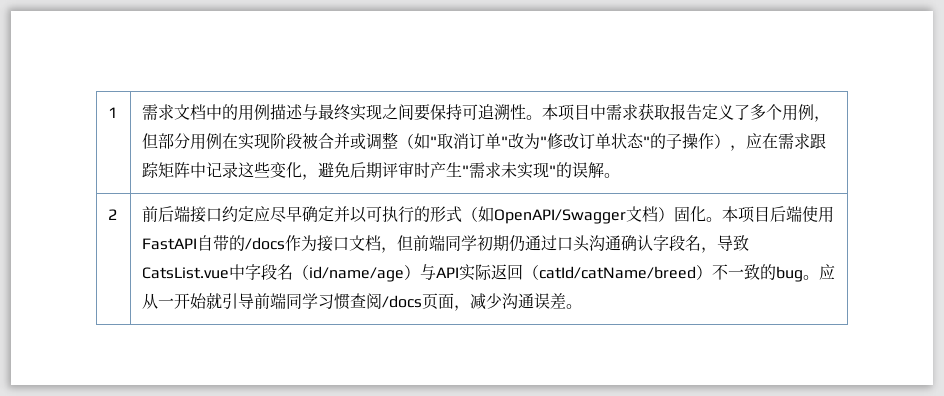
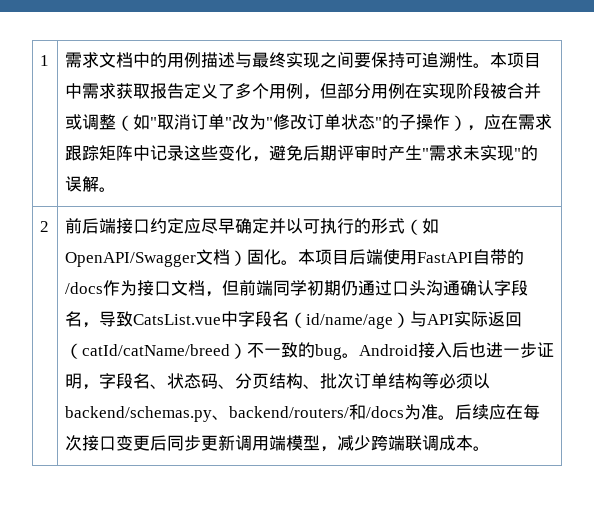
[819,264,836,280] [142,293,567,311] 应从一开始就引导前端同学习惯查阅/docs页面，减少沟通误差 -> [358,342,554,358] [64,373,490,390] [64,404,540,422] [64,435,473,452] Android接入后也进一步证明，字段名、状态码、分页结构、批次订单结构等必须以backend/schemas.py、backend/routers/和/docs为准。后续应在每次接口变更后同步更新调用端模型，减少跨端联调成本

